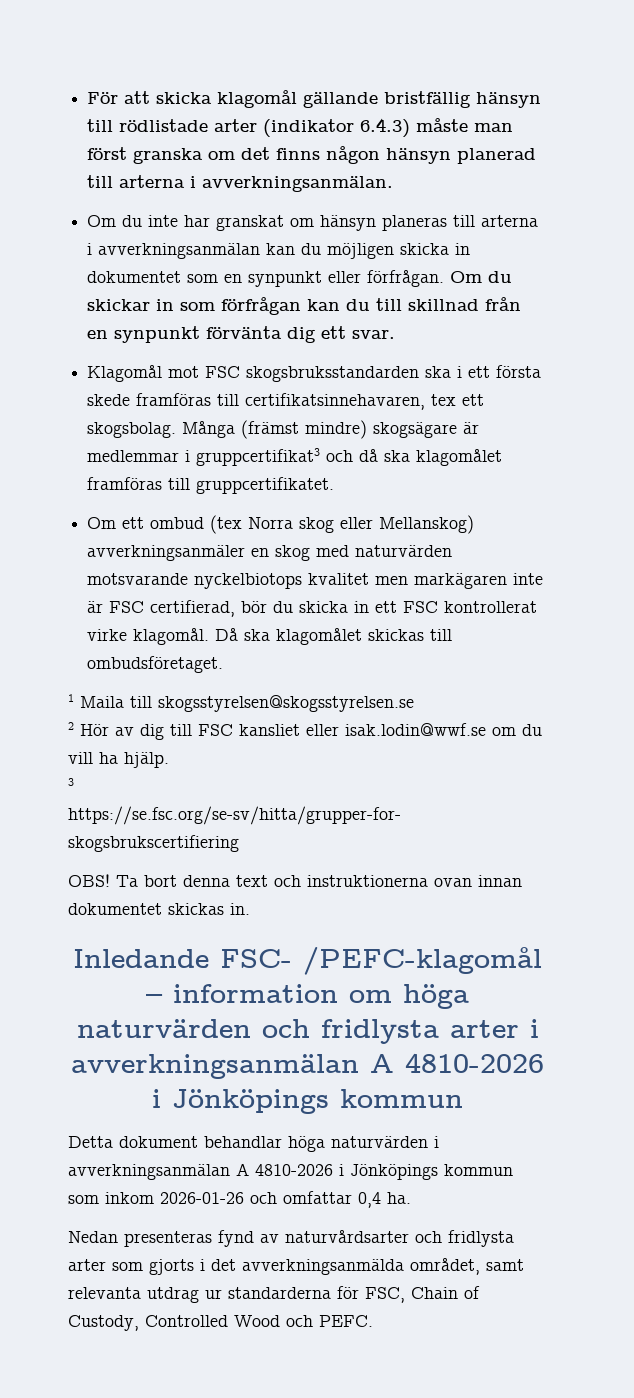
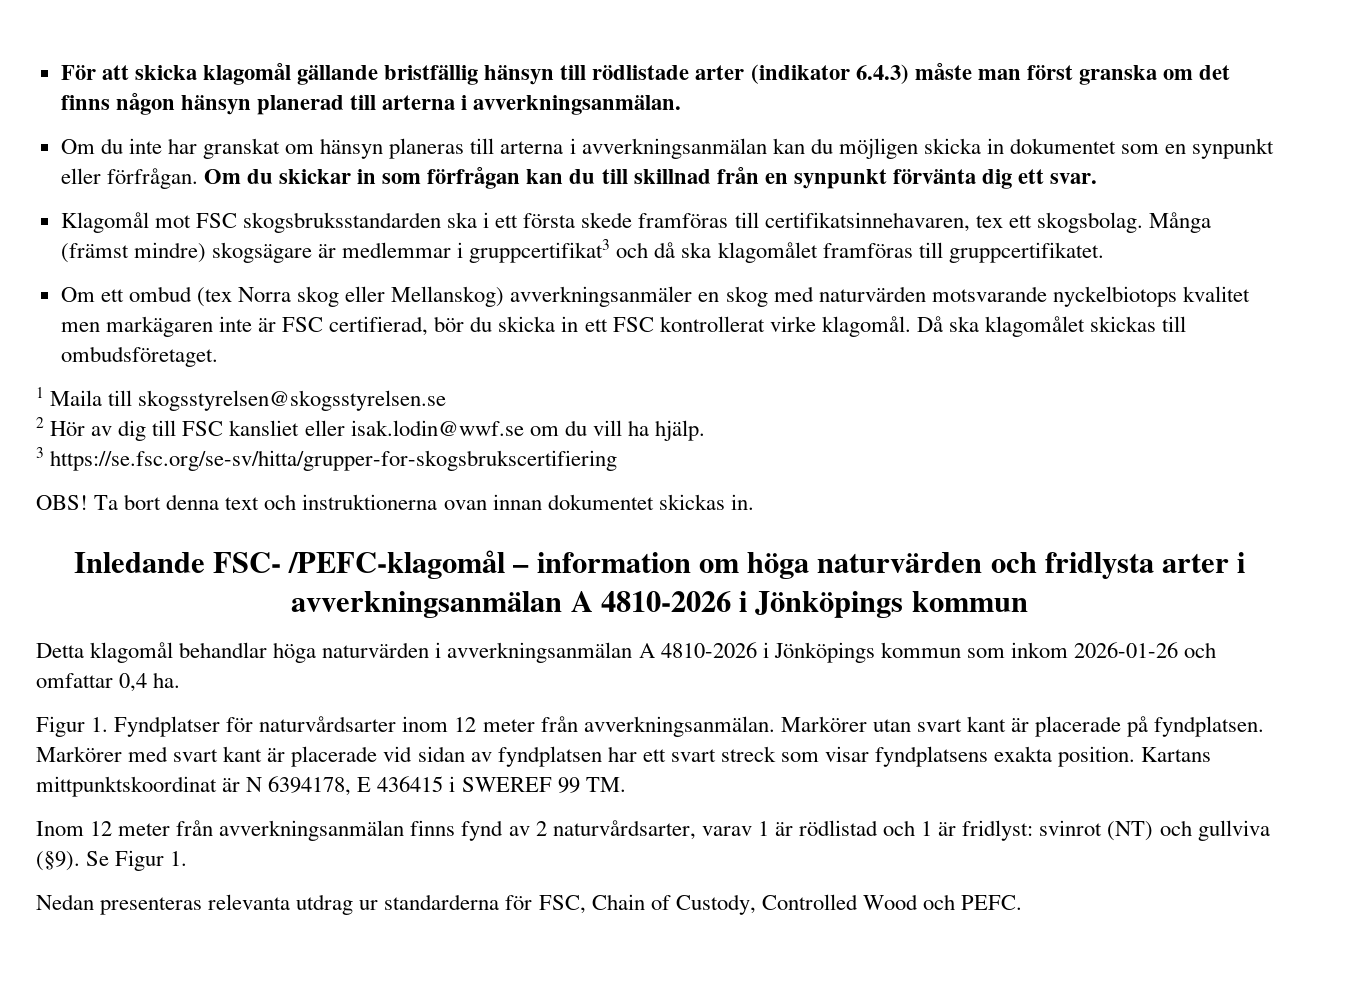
[119,1136,198,1148] dokument -> [90,642,174,663] klagomål
[68,1230,514,1247] [68,1258,524,1275] Nedan presenteras fynd av naturvårdsarter och fridlysta arter som gjorts i det avverkningsanmälda området, samt -> [36,716,1265,737] [36,746,1212,767] [36,776,626,797] [36,820,1270,841] [36,850,188,871] [36,894,203,915] Figur 1. Fyndplatser för naturvårdsarter inom 12 meter från avverkningsanmälan. Markörer utan svart kant är placerade på fyndplatsen. Markörer med svart kant är placerade vid sidan av fyndplatsen har ett svart streck som visar fyndplatsens exakta position. Kartans mittpunktskoordinat är N 6394178, E 436415 i SWEREF 99 TM. // Inom 12 meter från avverkningsanmälan finns fynd av 2 naturvårdsarter, varav 1 är rödlistad och 1 är fridlyst: svinrot (NT) och gullviva (§9). Se Figur 1. // Nedan presenteras

